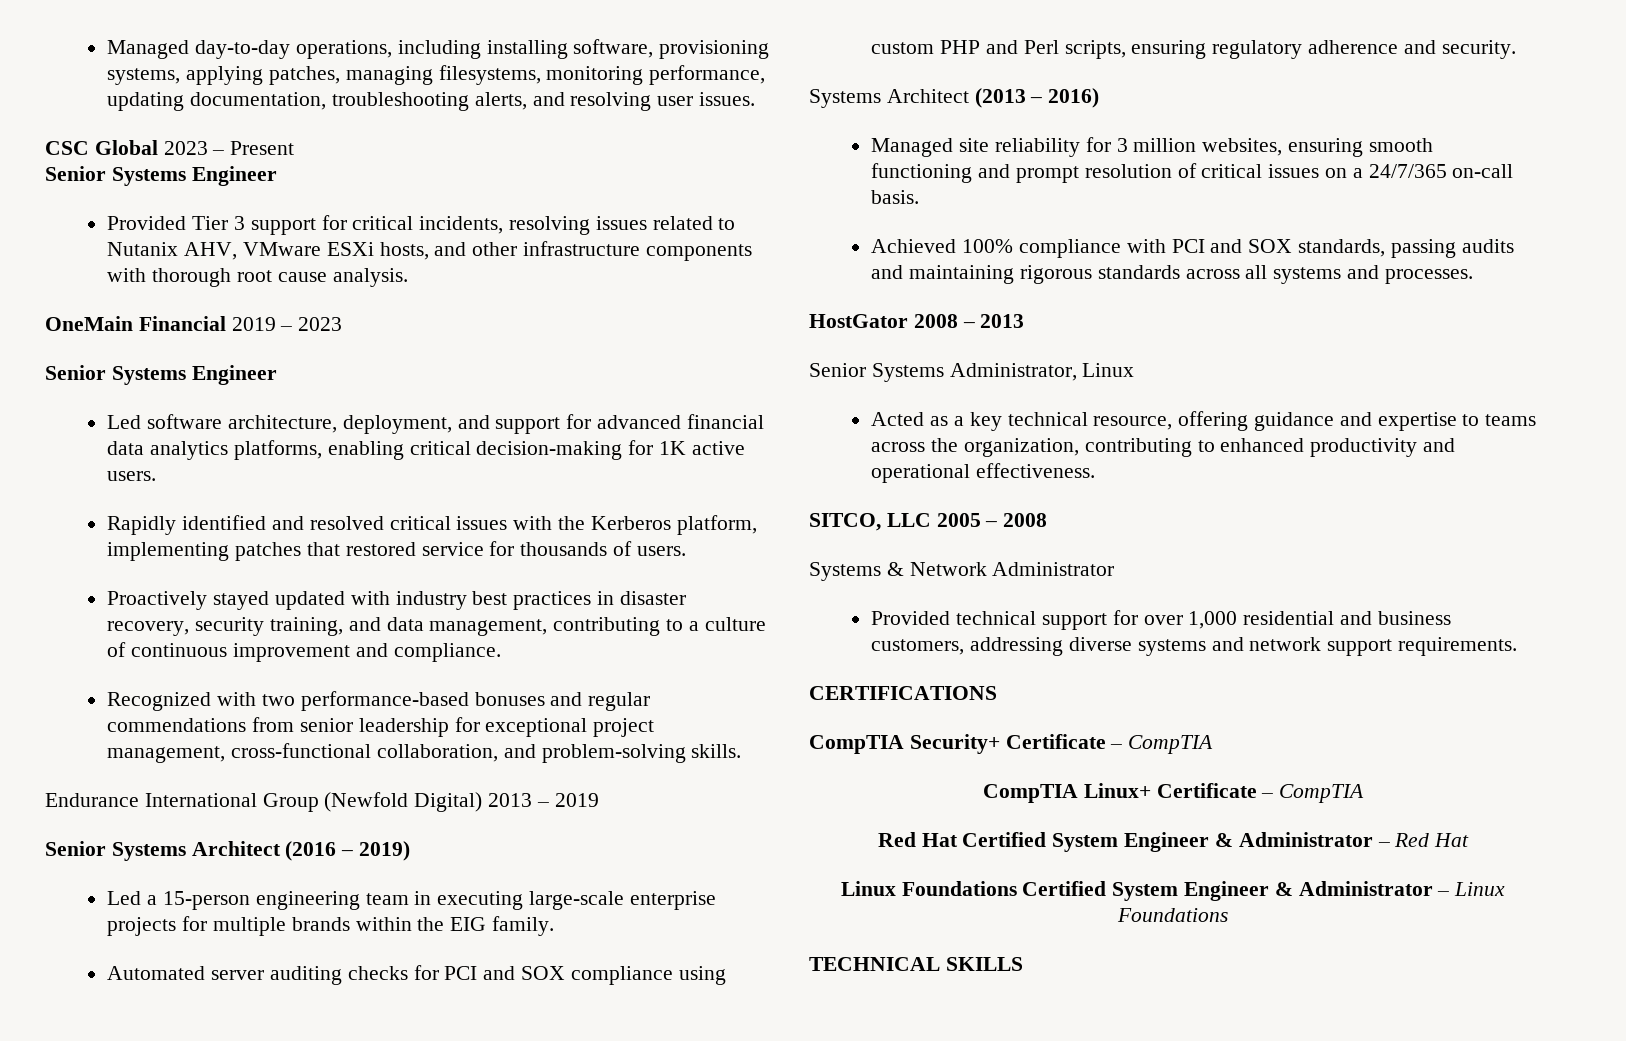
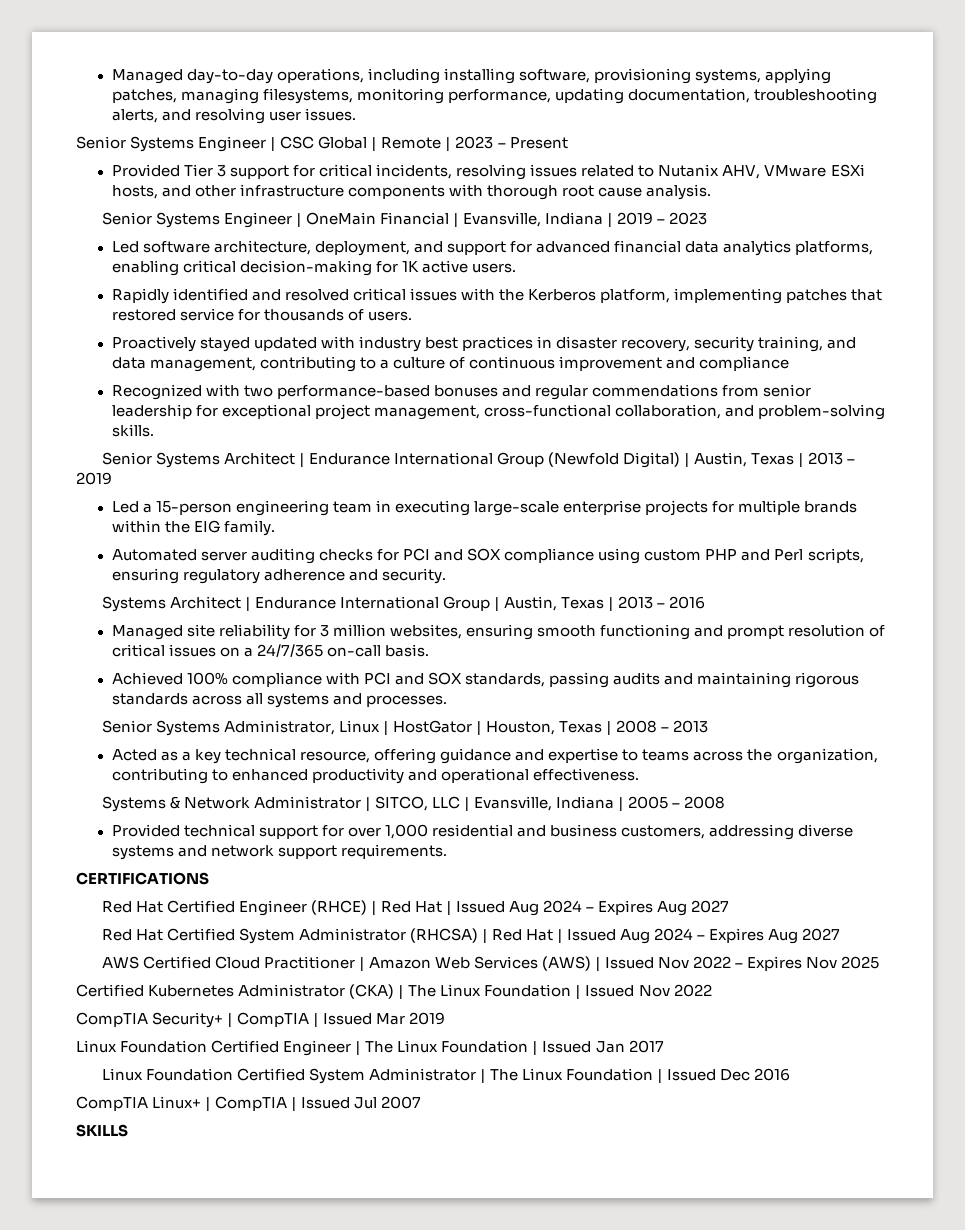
[45,140,158,155] CSC Global -> [76,136,452,152] Senior Systems Engineer | CSC Global | Remote |
[45,166,277,186] // Senior Systems Engineer -> (568, 143) none
[45,316,226,331] OneMain Financial -> [101,212,613,228] Senior Systems Engineer | OneMain Financial | Evansville, Indiana |
[45,365,277,385] // Senior Systems Engineer -> (708, 218) none
[393,643,501,662] compliance. -> [699,356,790,371] compliance
(742, 751) none -> [101,452,305,468] Senior Systems Architect |
(483, 802) none -> [683,452,805,467] | Austin, Texas |
[45,841,411,861] // Senior Systems Architect (2016 – 2019) -> (112, 478) none
[974,88,1100,108] (2013 – 2016) -> [244,596,706,611] | Endurance International Group | Austin, Texas | 2013 – 2016
[809,314,1025,328] // HostGator 2008 – 2013 -> (448, 701) none
(1135, 370) none -> [382,720,709,735] | HostGator | Houston, Texas | 2008 – 2013
[809,513,1048,531] // SITCO, LLC 2005 – 2008 -> (640, 774) none
(1115, 569) none -> [364,796,726,811] | SITCO, LLC | Evansville, Indiana | 2005 – 2008
[809,734,1214,754] [982,783,1365,803] [877,832,1470,852] [840,881,1506,901] [1117,908,1228,922] [809,957,940,971] CompTIA Security+ Certificate – CompTIA // CompTIA Linux+ Certificate – CompTIA // Red Hat Certified System Engineer & Administrator – Red Hat // Linux Foundations Certified System Engineer & Administrator – Linux Foundations // TECHNICAL -> [101,900,730,916] [101,928,841,944] [101,956,880,971] [76,984,712,999] [76,1012,446,1028] [76,1040,664,1056] [101,1068,791,1084] [76,1096,422,1111] Red Hat Certified Engineer (RHCE) | Red Hat | Issued Aug 2024 – Expires Aug 2027 // Red Hat Certified System Administrator (RHCSA) | Red Hat | Issued Aug 2024 – Expires Aug 2027 // AWS Certified Cloud Practitioner | Amazon Web Services (AWS) | Issued Nov 2022 – Expires Nov 2025 // Certified Kubernetes Administrator (CKA) | The Linux Foundation | Issued Nov 2022 // CompTIA Security+ | CompTIA | Issued Mar 2019 // Linux Foundation Certified Engineer | The Linux Foundation | Issued Jan 2017 // Linux Foundation Certified System Administrator | The Linux Foundation | Issued Dec 2016 // CompTIA Linux+ | CompTIA | Issued Jul 2007 //

